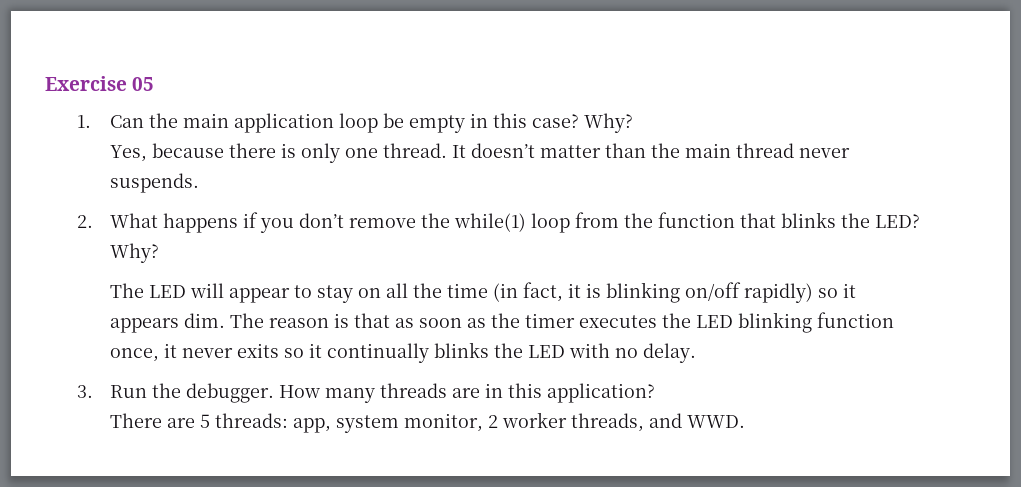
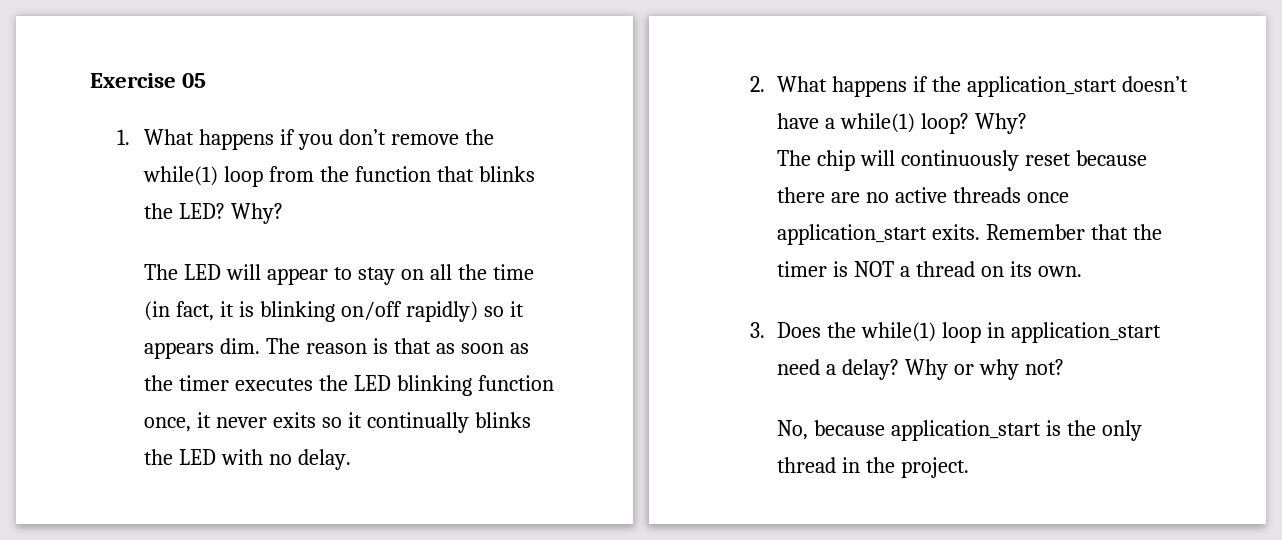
[109,113,633,133] [109,143,850,163] [109,173,199,193] [77,215,94,228] Can the main application loop be empty in this case? Why? // Yes, because there is only one thread. It doesn’t matter than the main thread never suspends. // 2. -> (131, 137) none
[77,383,655,403] [109,412,745,433] 3. Run the debugger. How many threads are in this application? // There are 5 threads: app, system monitor, 2 worker threads, and WWD. -> [750,76,1189,97] [777,113,1028,134] [777,150,1148,171] [777,187,1070,203] [777,224,1163,245] [777,261,1083,277] [750,322,1162,343] [777,359,1065,380] [777,420,1143,441] [777,457,970,478] 2. What happens if the application_start doesn’t have a while(1) loop? Why? // The chip will continuously reset because there are no active threads once application_start exits. Remember that the timer is NOT a thread on its own. // 3. Does the while(1) loop in application_start need a delay? Why or why not? // No, because application_start is the only thread in the project.

